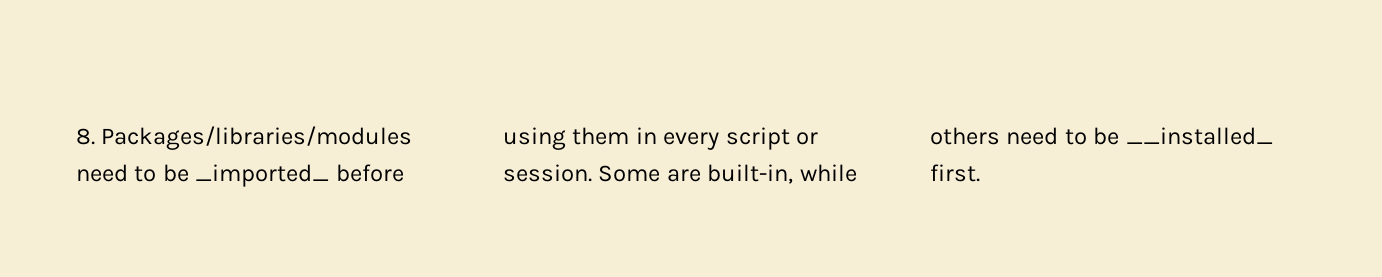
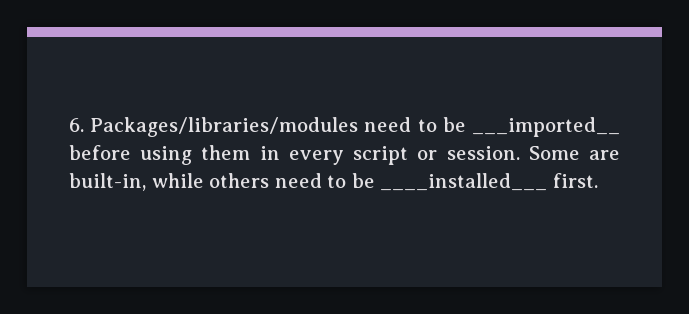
[76,128,95,145] 8. -> [69,118,84,132] 6.
[195,164,330,187] _imported_ -> [471,117,620,137] ___imported__
[1125,127,1273,145] __installed_ -> [380,173,548,191] ____installed___

